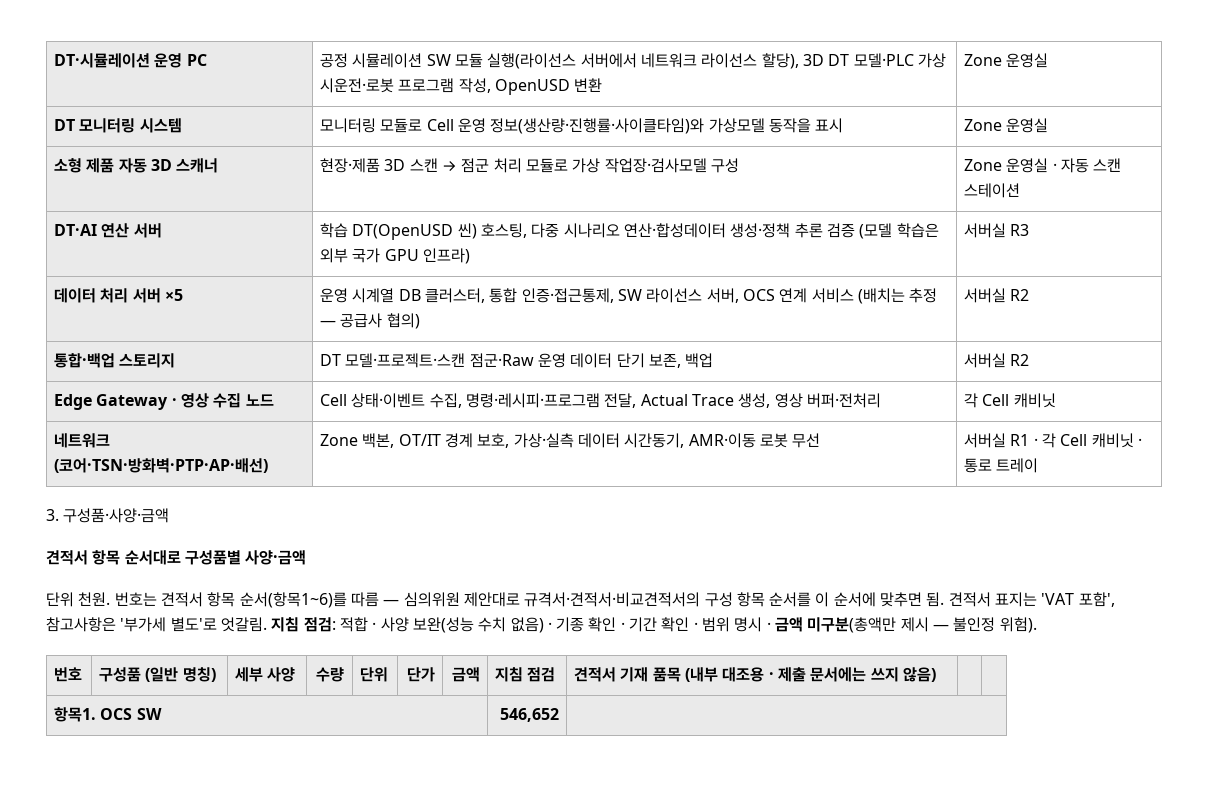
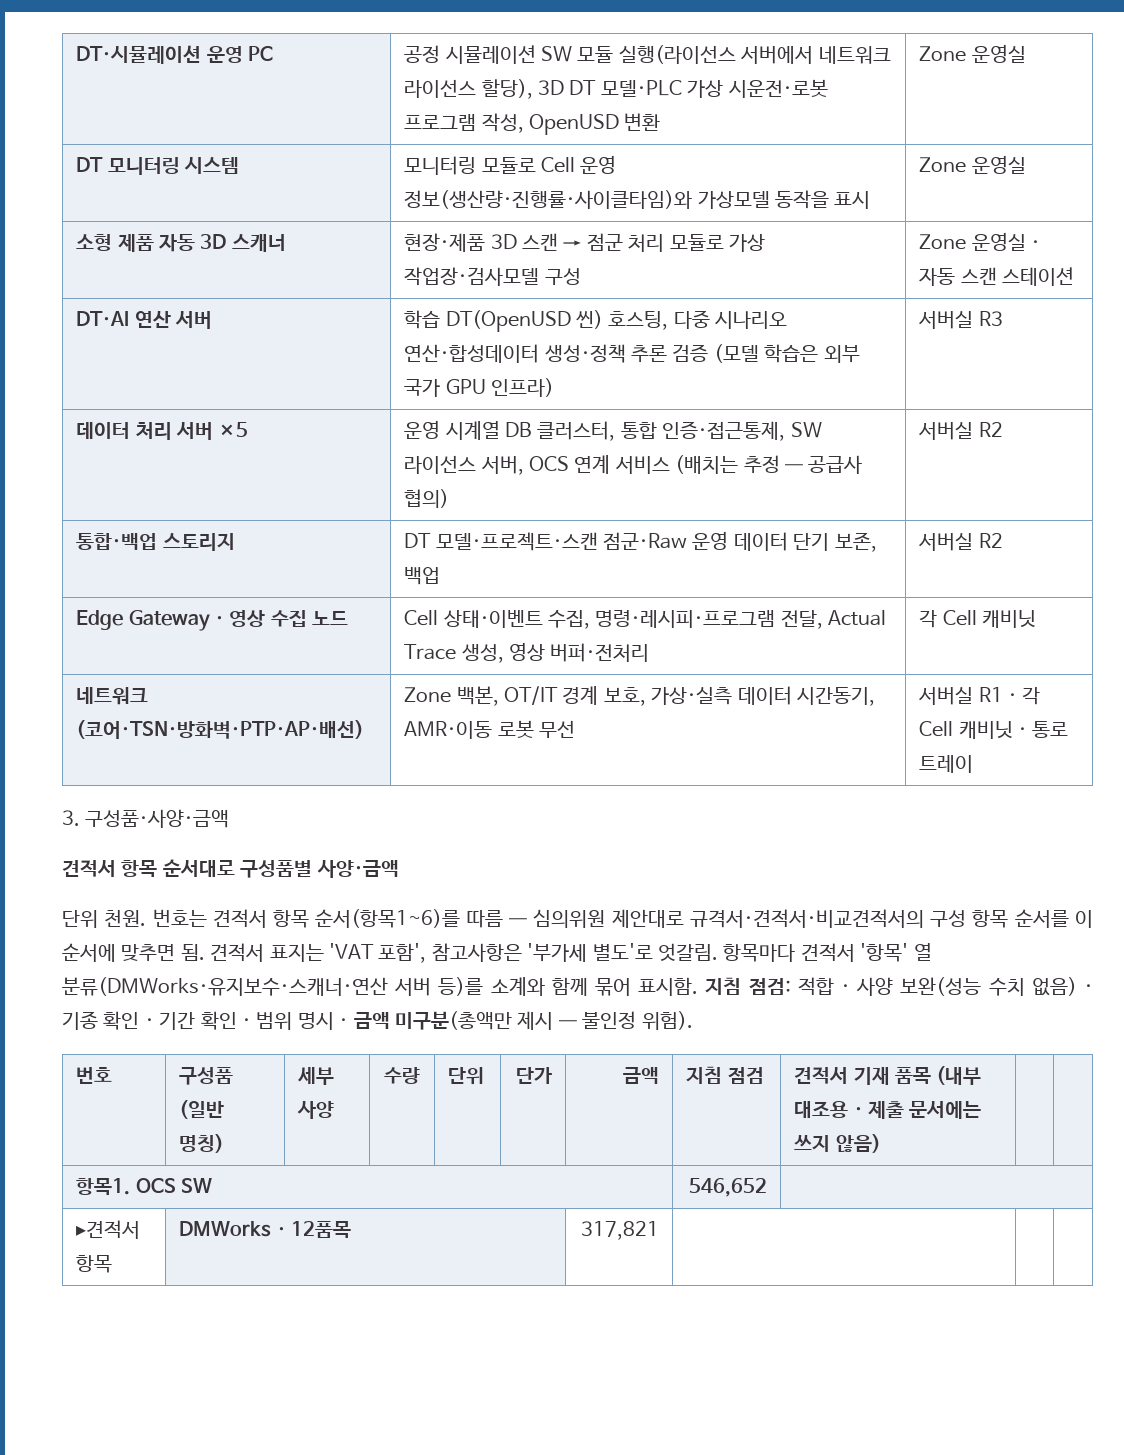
(267, 624) none -> [723,943,932,962] [62,977,699,996] 항목마다 견적서 '항목' 열 분류(DMWorks·유지보수·스캐너·연산 서버 등)를 소계와 함께 묶어 표시함.
(559, 715) none -> [76,1220,141,1239] [76,1255,113,1273] [179,1221,352,1238] [580,1221,659,1240] // ▸견적서 항목 | DMWorks · 12품목 | 317,821 | | |

